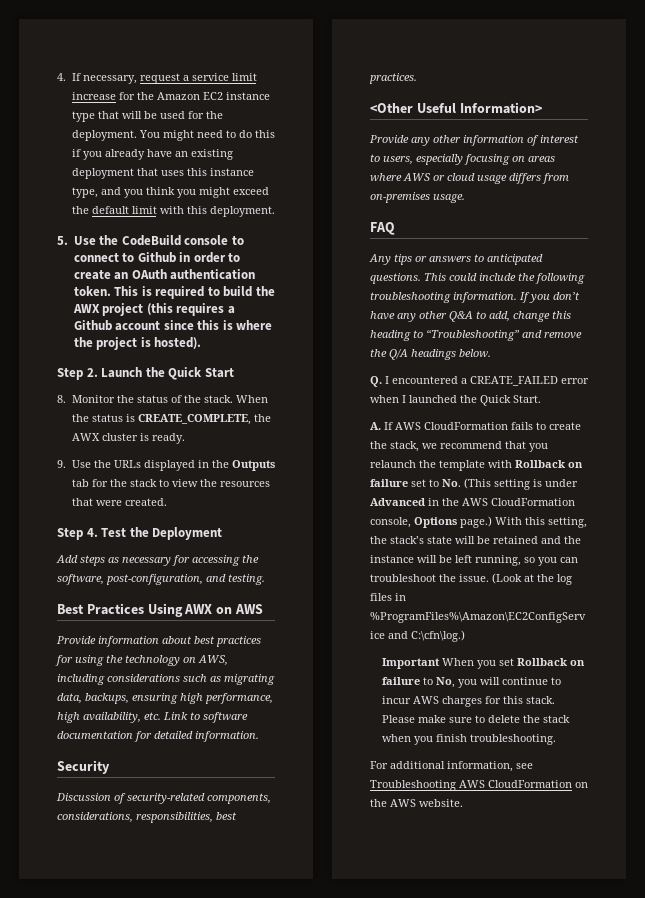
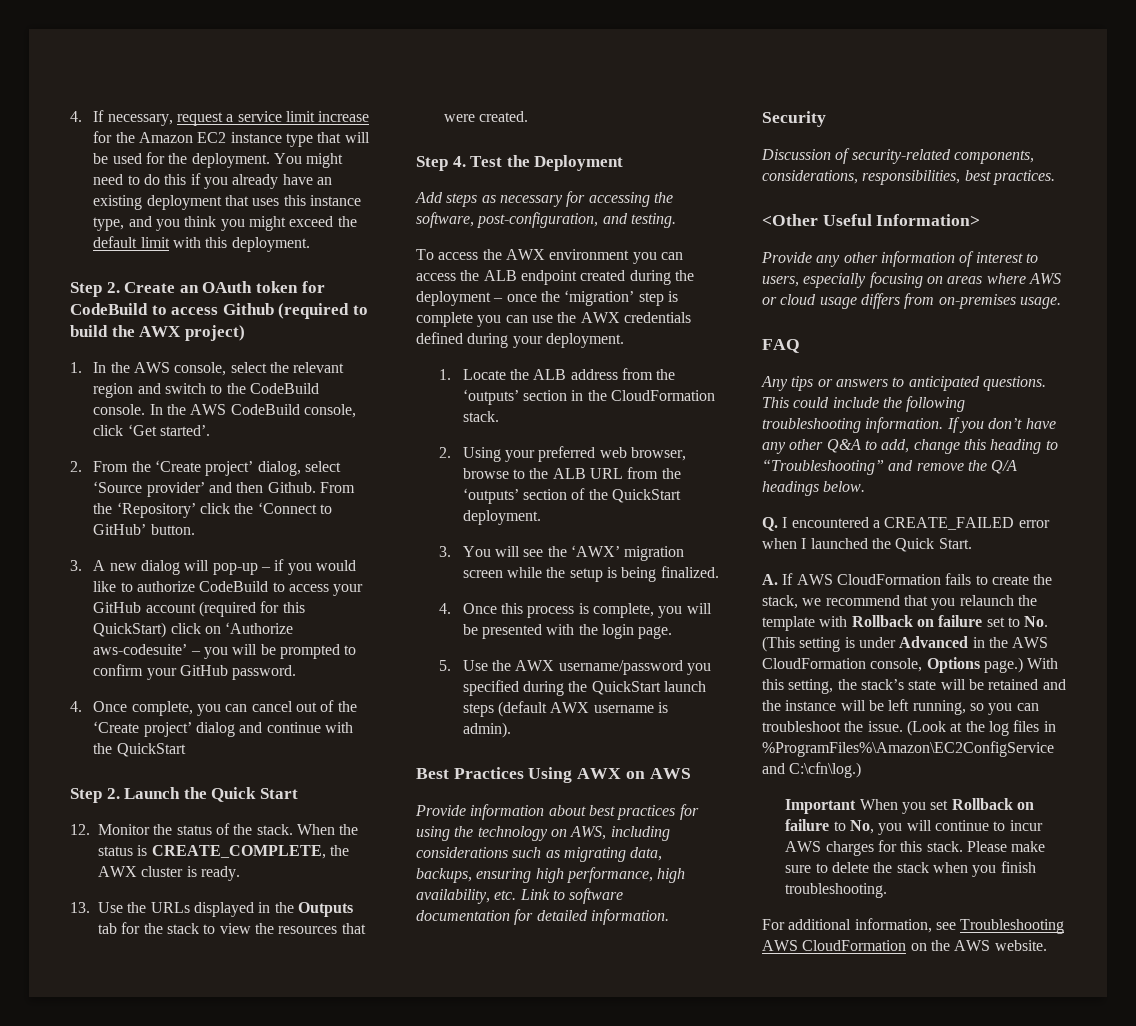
[57,235,244,246] [73,252,241,263] [73,269,256,280] [73,286,275,299] [72,303,235,316] [73,320,273,331] [73,337,202,350] 5. Use the CodeBuild console to connect to Github in order to create an OAuth authentication token. This is required to build the AWX project (this requires a Github account since this is where the project is hosted). -> [70,281,325,297] [70,303,368,319] [70,325,245,341] [70,362,345,376] [93,383,319,398] [93,404,356,418] [93,424,210,436] [70,460,341,476] [93,481,355,497] [93,502,332,518] [93,524,195,535] [70,559,356,575] [93,581,364,596] [93,601,305,617] [93,622,294,638] [93,644,357,659] [93,664,297,680] [70,700,357,716] [93,721,353,737] [93,743,186,757] Step 2. Create an OAuth token for CodeBuild to access Github (required to build the AWX project) // 1. In the AWS console, select the relevant region and switch to the CodeBuild console. In the AWS CodeBuild console, click ‘Get started’. // 2. From the ‘Create project’ dialog, select ‘Source provider’ and then Github. From the ‘Repository’ click the ‘Connect to GitHub’ button. // 3. A new dialog will pop-up – if you would like to authorize CodeBuild to access your GitHub account (required for this QuickStart) click on ‘Authorize aws-codesuite’ – you will be prompted to confirm your GitHub password. // 4. Once complete, you can cancel out of the ‘Create project’ dialog and continue with the QuickStart
[57,395,66,403] 8. -> [70,824,90,835] 12.
[57,460,66,468] 9. -> [70,902,90,913] 13.
(265, 579) none -> [416,249,683,264] [416,270,694,285] [416,290,678,306] [416,312,691,327] [416,332,624,348] [439,368,676,380] [462,389,715,405] [462,411,499,422] [439,446,686,462] [462,467,681,479] [462,488,681,504] [462,510,541,525] [439,545,685,561] [462,566,719,582] [439,603,712,618] [462,624,673,639] [439,660,711,675] [462,680,706,696] [462,701,668,717] [462,722,511,738] // To access the AWX environment you can access the ALB endpoint created during the deployment – once the ‘migration’ step is complete you can use the AWX credentials defined during your deployment. // 1. Locate the ALB address from the ‘outputs’ section in the CloudFormation stack. // 2. Using your preferred web browser, browse to the ALB URL from the ‘outputs’ section of the QuickStart deployment. // 3. You will see the ‘AWX’ migration screen while the setup is being finalized. // 4. Once this process is complete, you will be presented with the login page. // 5. Use the AWX username/password you specified during the QuickStart launch steps (default AWX username is admin).

